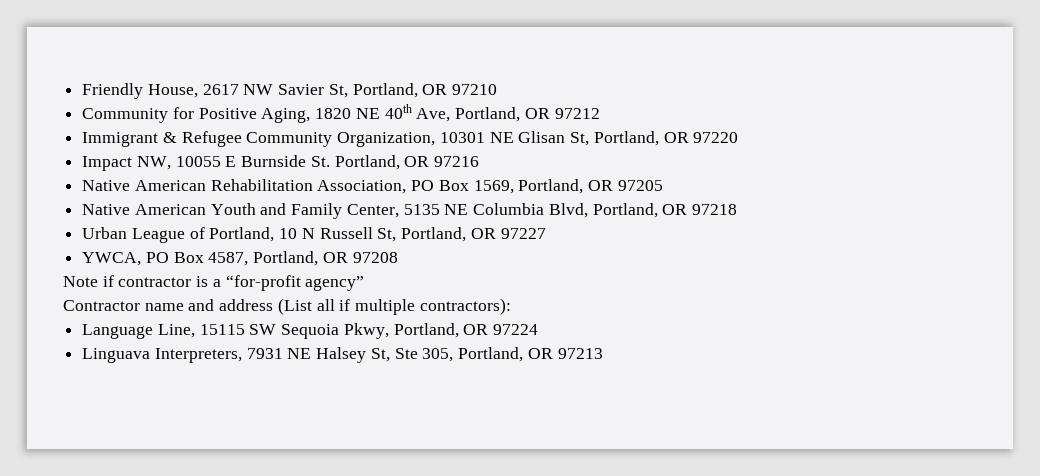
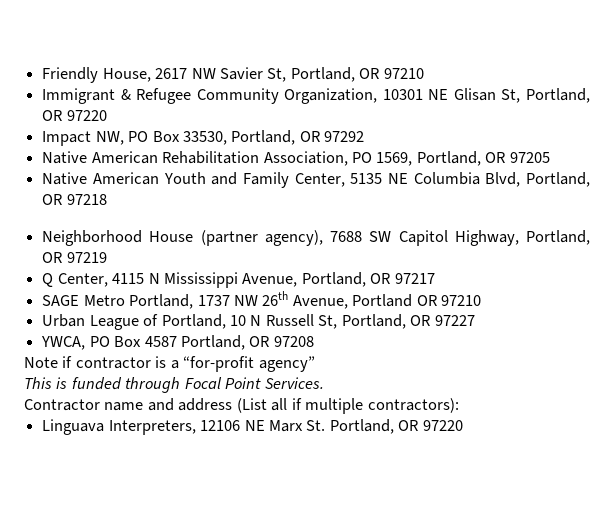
[82,104,600,123] // Community for Positive Aging, 1820 NE 40th Ave, Portland, OR 97212 -> (424, 73) none
[175,155,480,170] 10055 E Burnside St. Portland, OR 97216 -> [128,130,365,145] PO Box 33530, Portland, OR 97292
[438,180,469,191] Box -> (372, 157) none
(737, 209) none -> [42,230,590,246] [42,252,107,263] [42,272,435,288] [42,291,482,309] // Neighborhood House (partner agency), 7688 SW Capitol Highway, Portland, OR 97219 // Q Center, 4115 N Mississippi Avenue, Portland, OR 97217 // SAGE Metro Portland, 1737 NW 26th Avenue, Portland OR 97210
[208,252,249,266] 4587, -> [144,336,177,347] 4587
(365, 283) none -> [24,377,324,393] // This is funded through Focal Point Services.
[82,323,539,339] [82,347,603,363] Language Line, 15115 SW Sequoia Pkwy, Portland, OR 97224 // Linguava Interpreters, 7931 NE Halsey St, Ste 305, Portland, OR 97213 -> [42,419,463,435] Linguava Interpreters, 12106 NE Marx St. Portland, OR 97220

